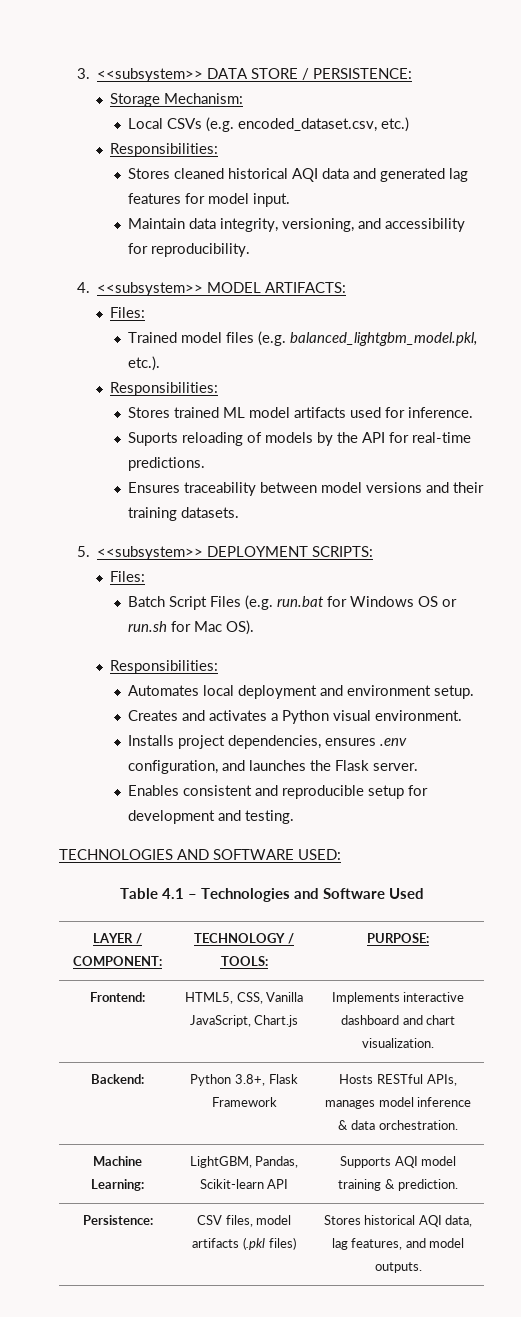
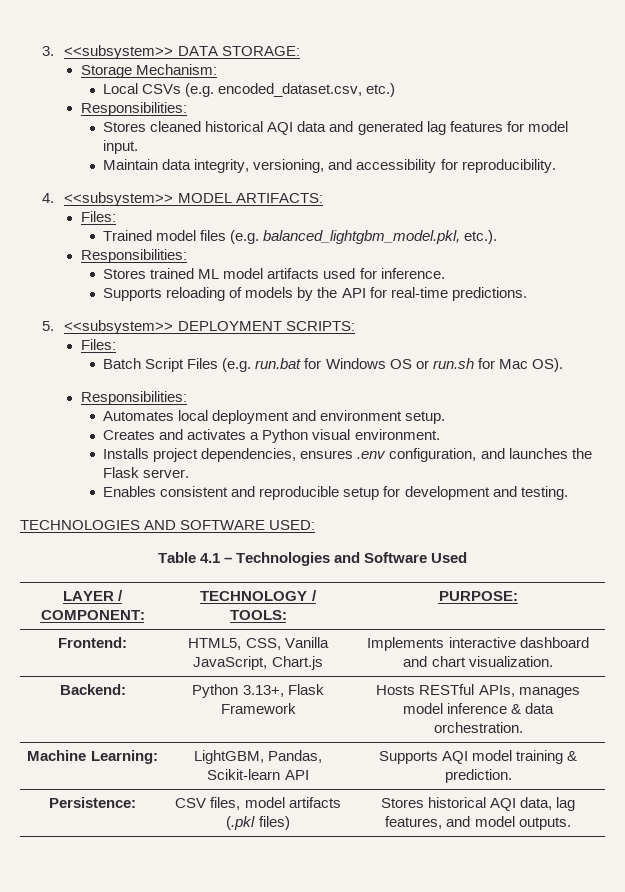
[250,68,412,80] STORE / PERSISTENCE: -> [221,46,300,56] STORAGE:
[128,432,179,446] Suports -> [103,288,163,301] Supports
[128,482,485,496] [128,507,240,521] // Ensures traceability between model versions and their training datasets. -> (527, 294) none
[235,1074,265,1086] 3.8+, -> [242,685,284,697] 3.13+,

